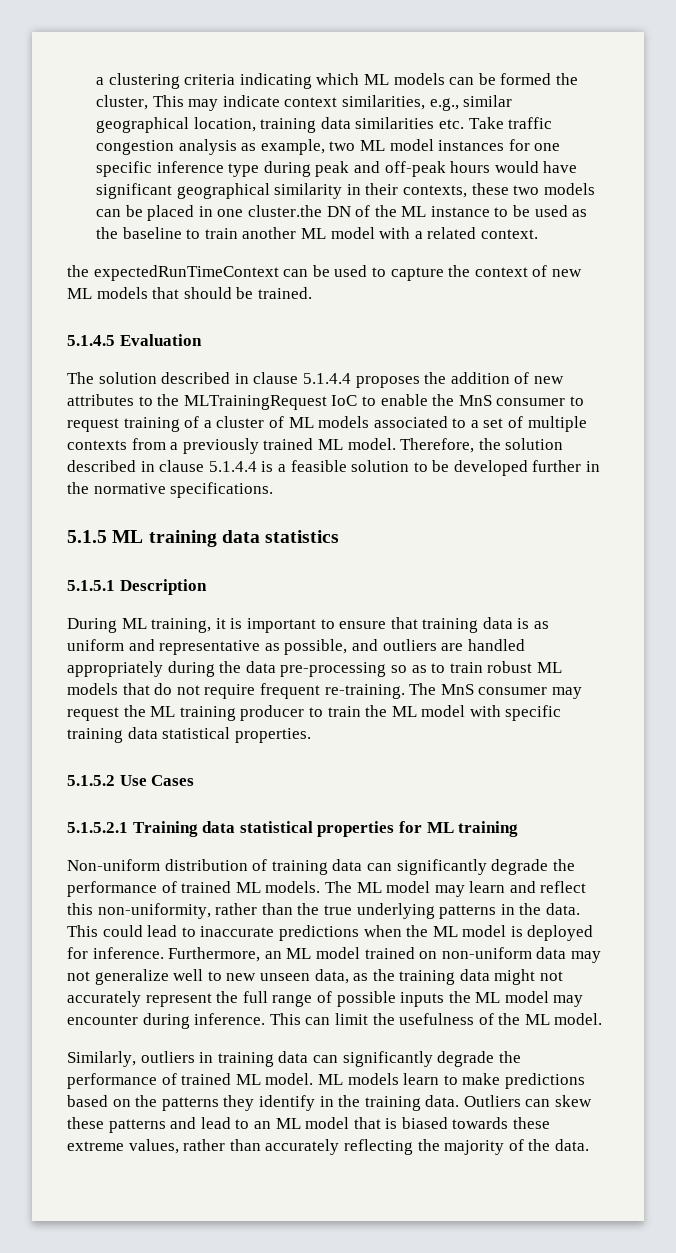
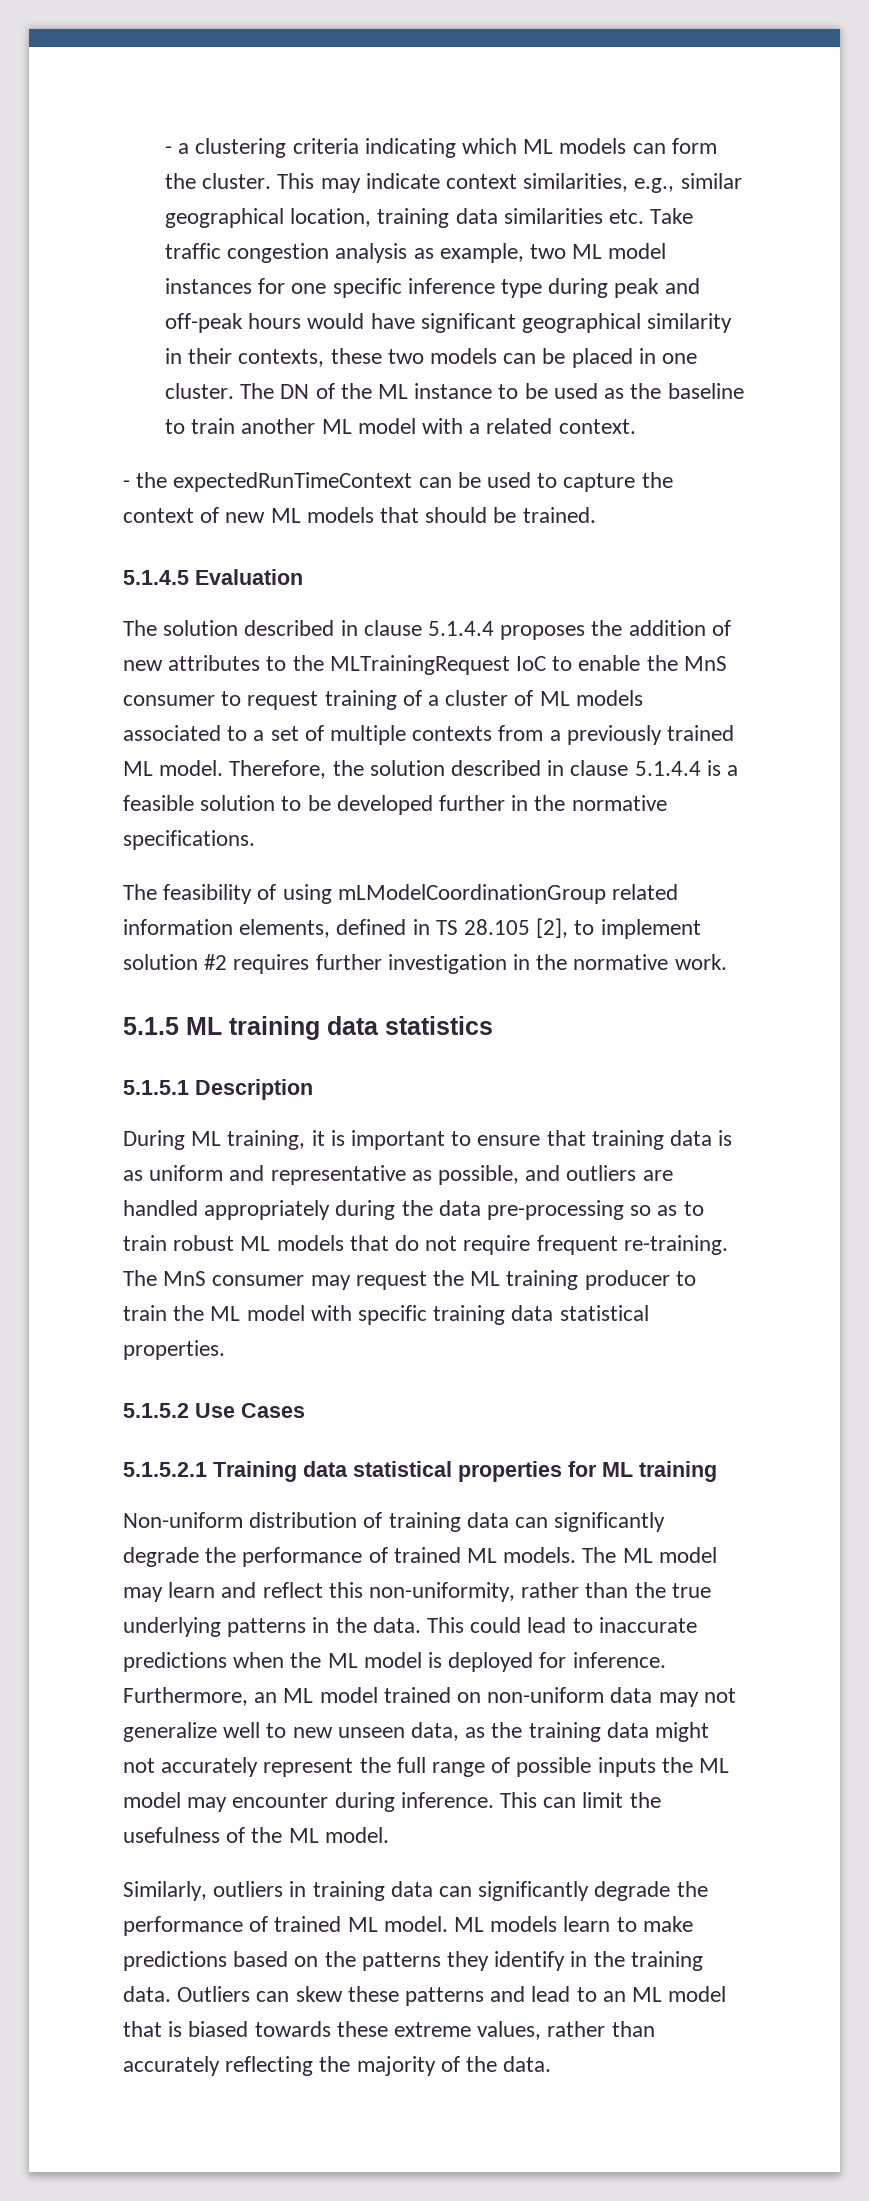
(95, 81) none -> [165,146,173,154] -
[478,73,578,85] [95,95,148,110] be formed the cluster, -> [671,138,717,154] [165,173,272,189] form the cluster.
[247,205,322,217] cluster.the -> [165,383,275,399] cluster. The
(538, 234) none -> [123,480,130,488] -
(274, 490) none -> [123,884,679,904] [123,918,701,939] [123,954,727,974] // The feasibility of using mLModelCoordinationGroup related information elements, defined in TS 28.105 [2], to implement solution #2 requires further investigation in the normative work.

